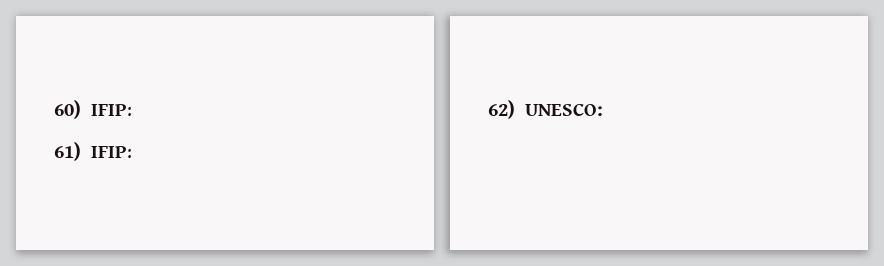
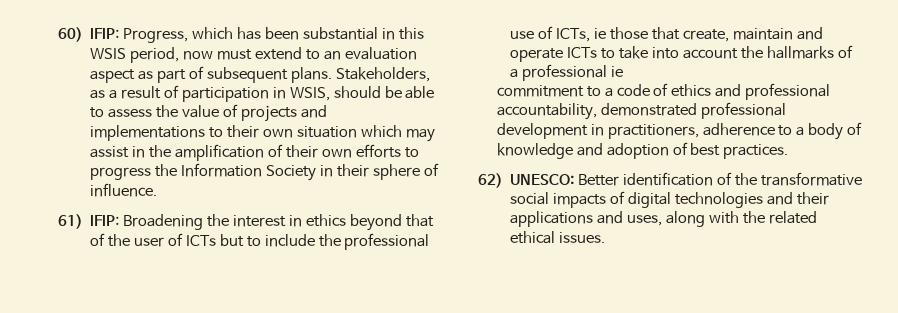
[54,142,132,161] [488,100,603,119] // 61) IFIP: // 62) UNESCO: -> [123,27,424,43] [90,47,417,63] [90,66,430,83] [90,85,435,102] [90,104,327,122] [90,125,435,142] [90,144,419,161] [90,163,439,181] [90,183,158,197] [58,214,434,231] [90,233,430,250] [510,26,823,42] [510,45,853,62] [510,64,624,81] [496,83,831,100] [496,102,786,120] [496,122,863,140] [496,142,789,159] [478,172,862,188] [510,191,829,208] [510,211,817,227] [510,231,606,244] Progress, which has been substantial in this WSIS period, now must extend to an evaluation aspect as part of subsequent plans. Stakeholders, as a result of participation in WSIS, should be able to assess the value of projects and implementations to their own situation which may assist in the amplification of their own efforts to progress the Information Society in their sphere of influence. // 61) IFIP: Broadening the interest in ethics beyond that of the user of ICTs but to include the professional use of ICTs, ie those that create, maintain and operate ICTs to take into account the hallmarks of a professional ie // commitment to a code of ethics and professional accountability, demonstrated professional development in practitioners, adherence to a body of knowledge and adoption of best practices. // 62) UNESCO: Better identification of the transformative social impacts of digital technologies and their applications and uses, along with the related ethical issues.

